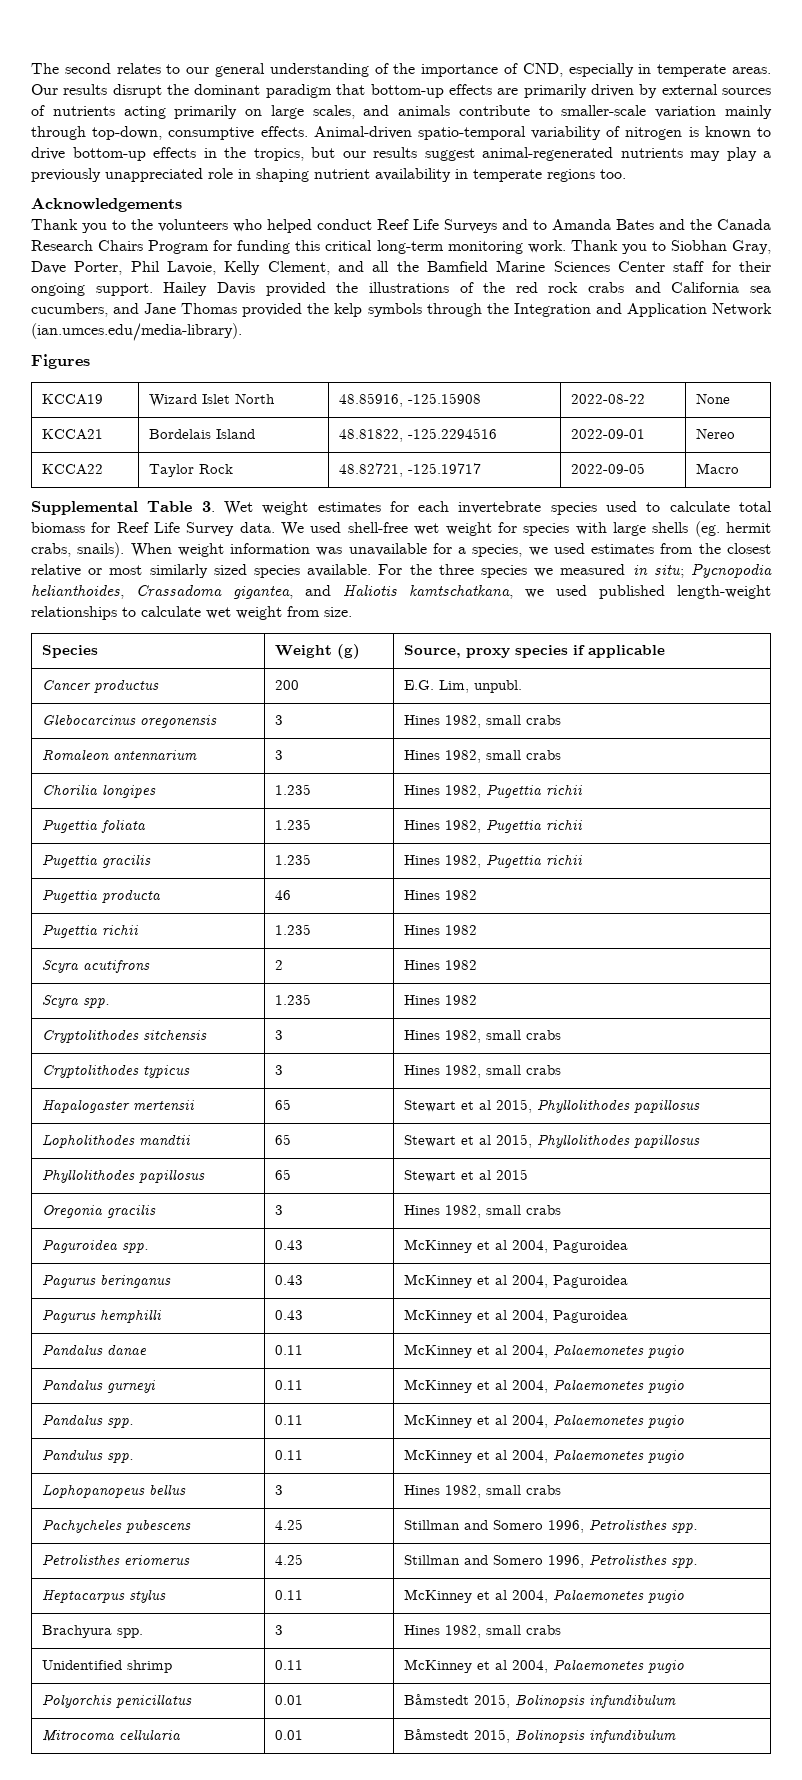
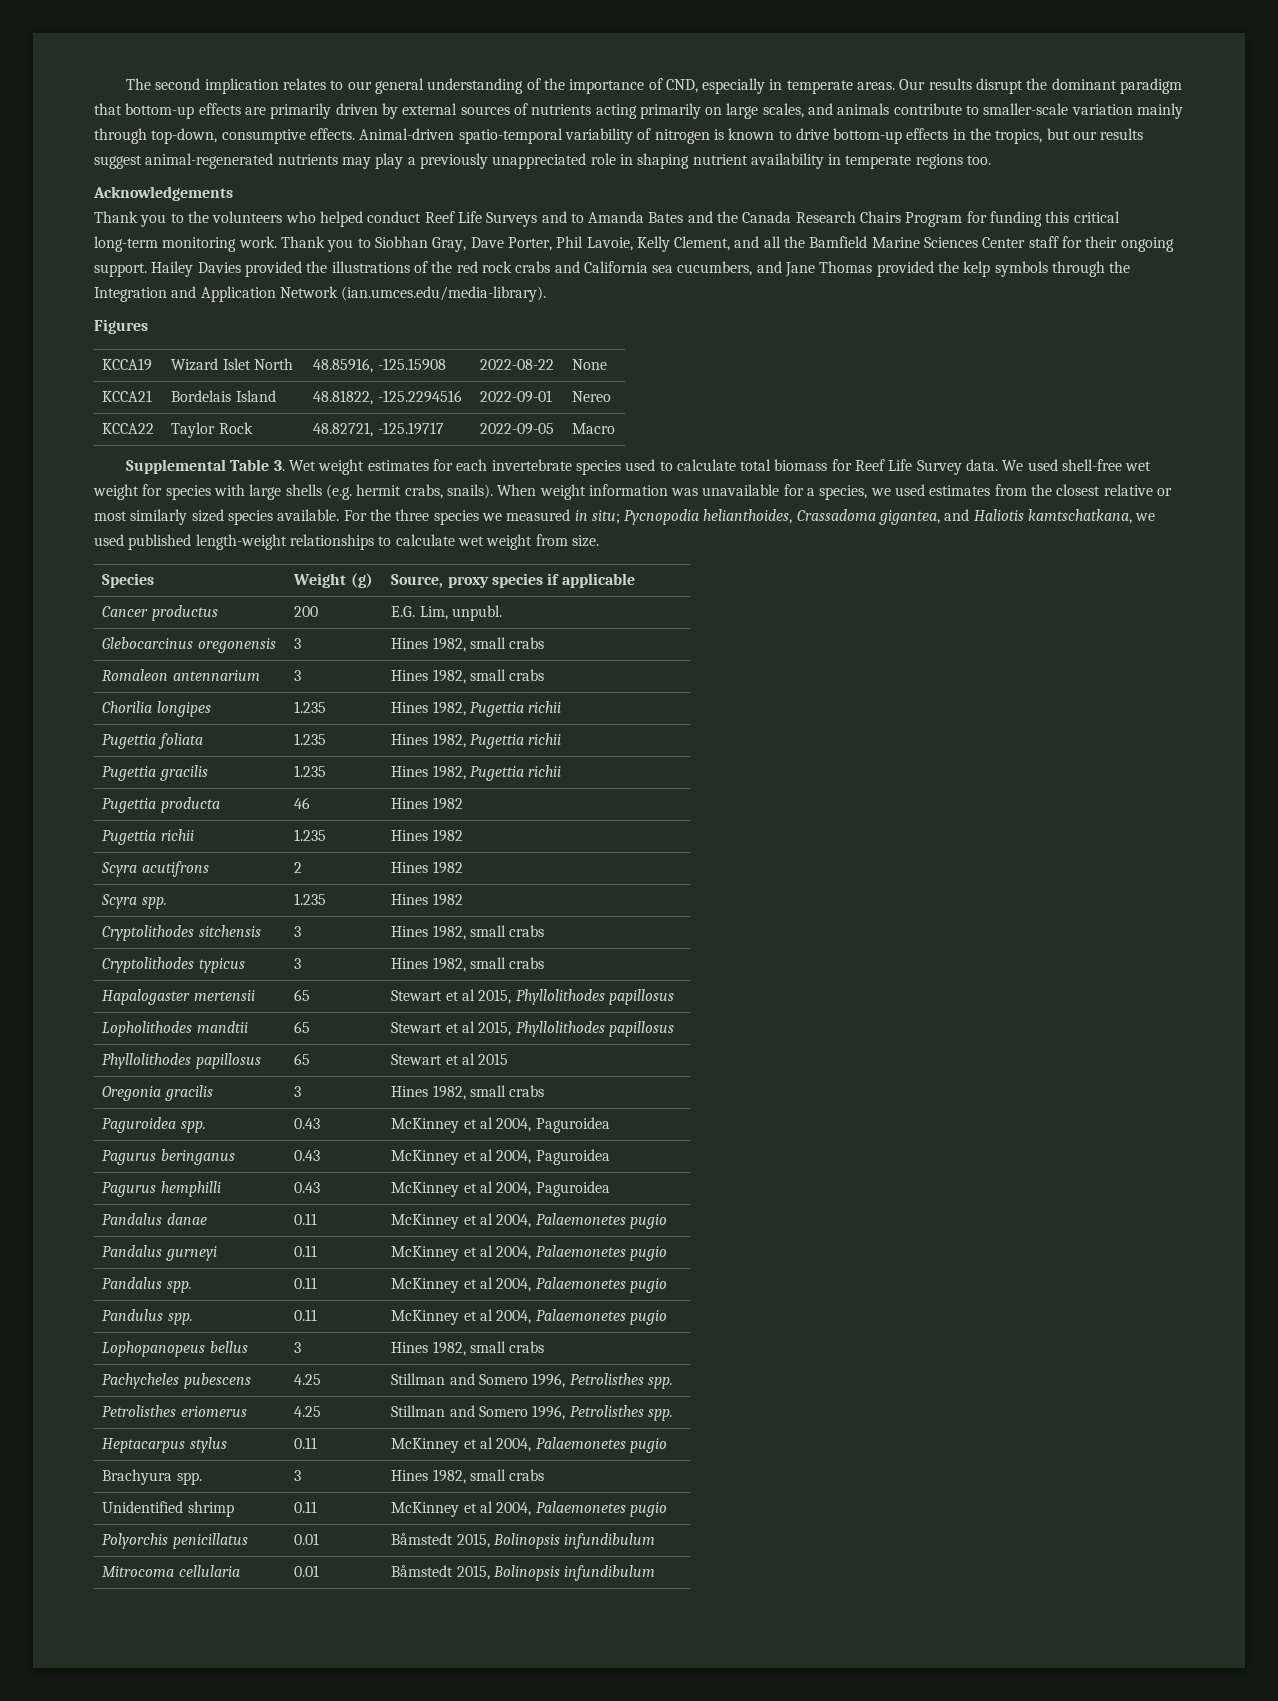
(111, 68) none -> [204,78,279,94] implication
[216,282,255,295] Davis -> [197,262,241,273] Davies
[694,521,720,537] (eg. -> [325,484,352,500] (e.g.

